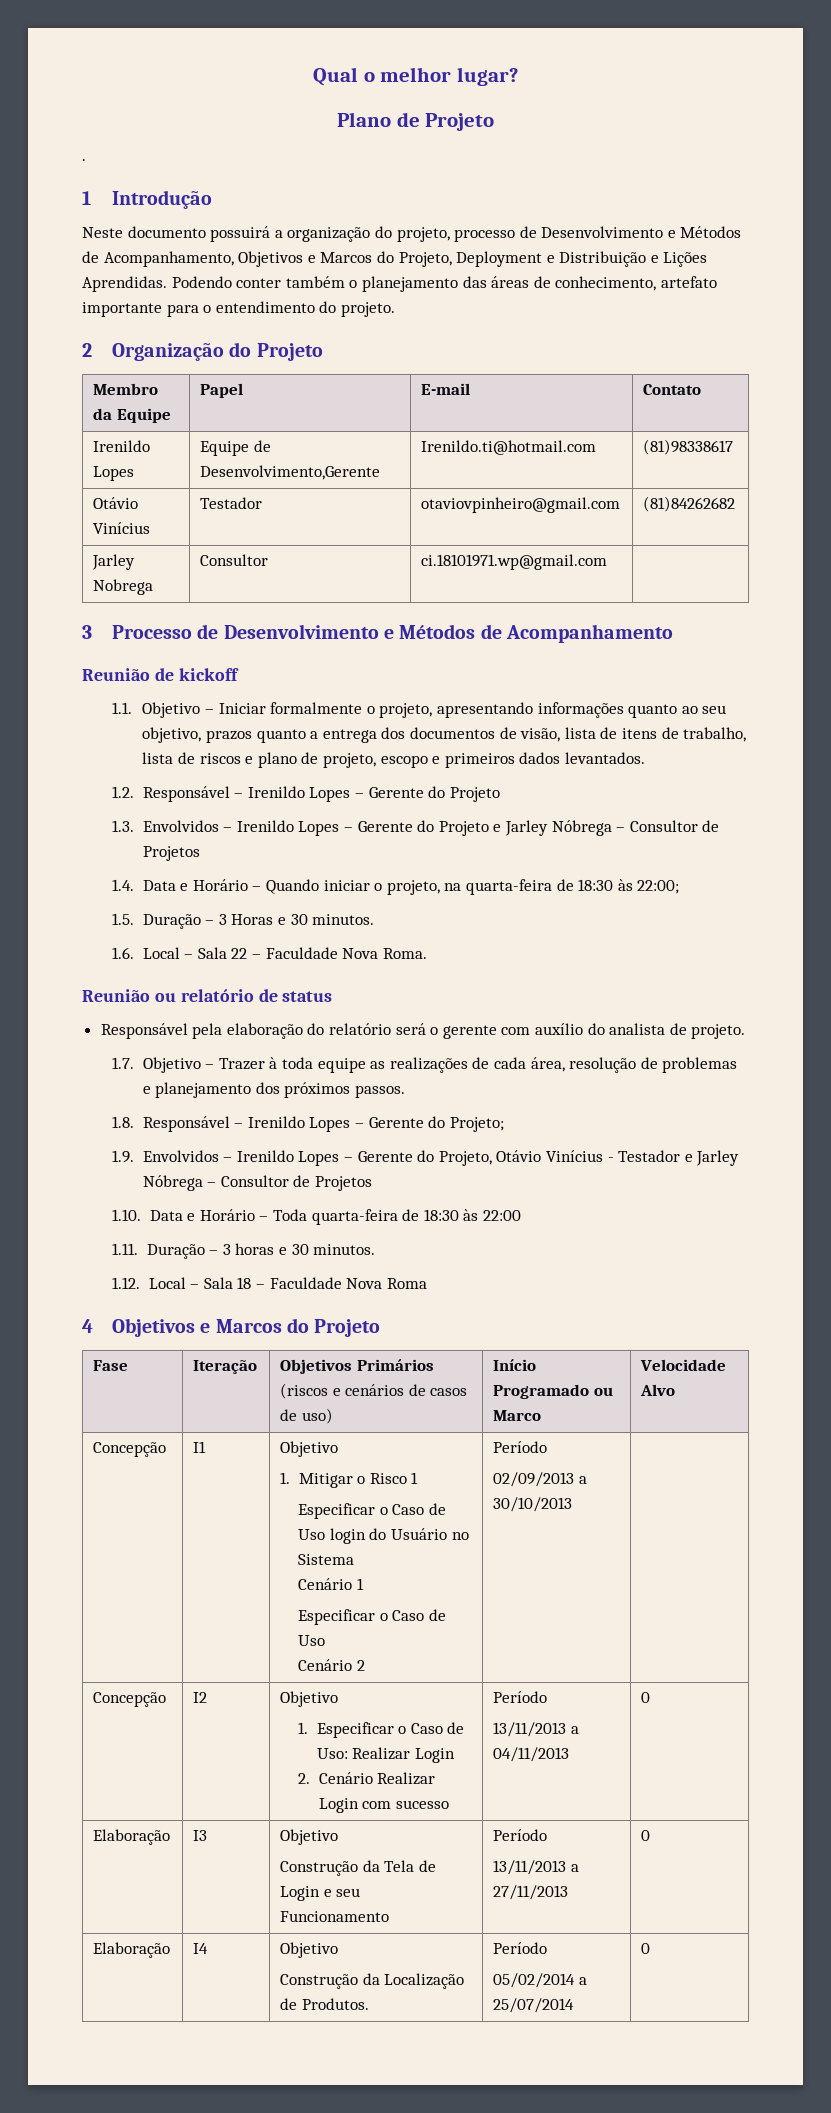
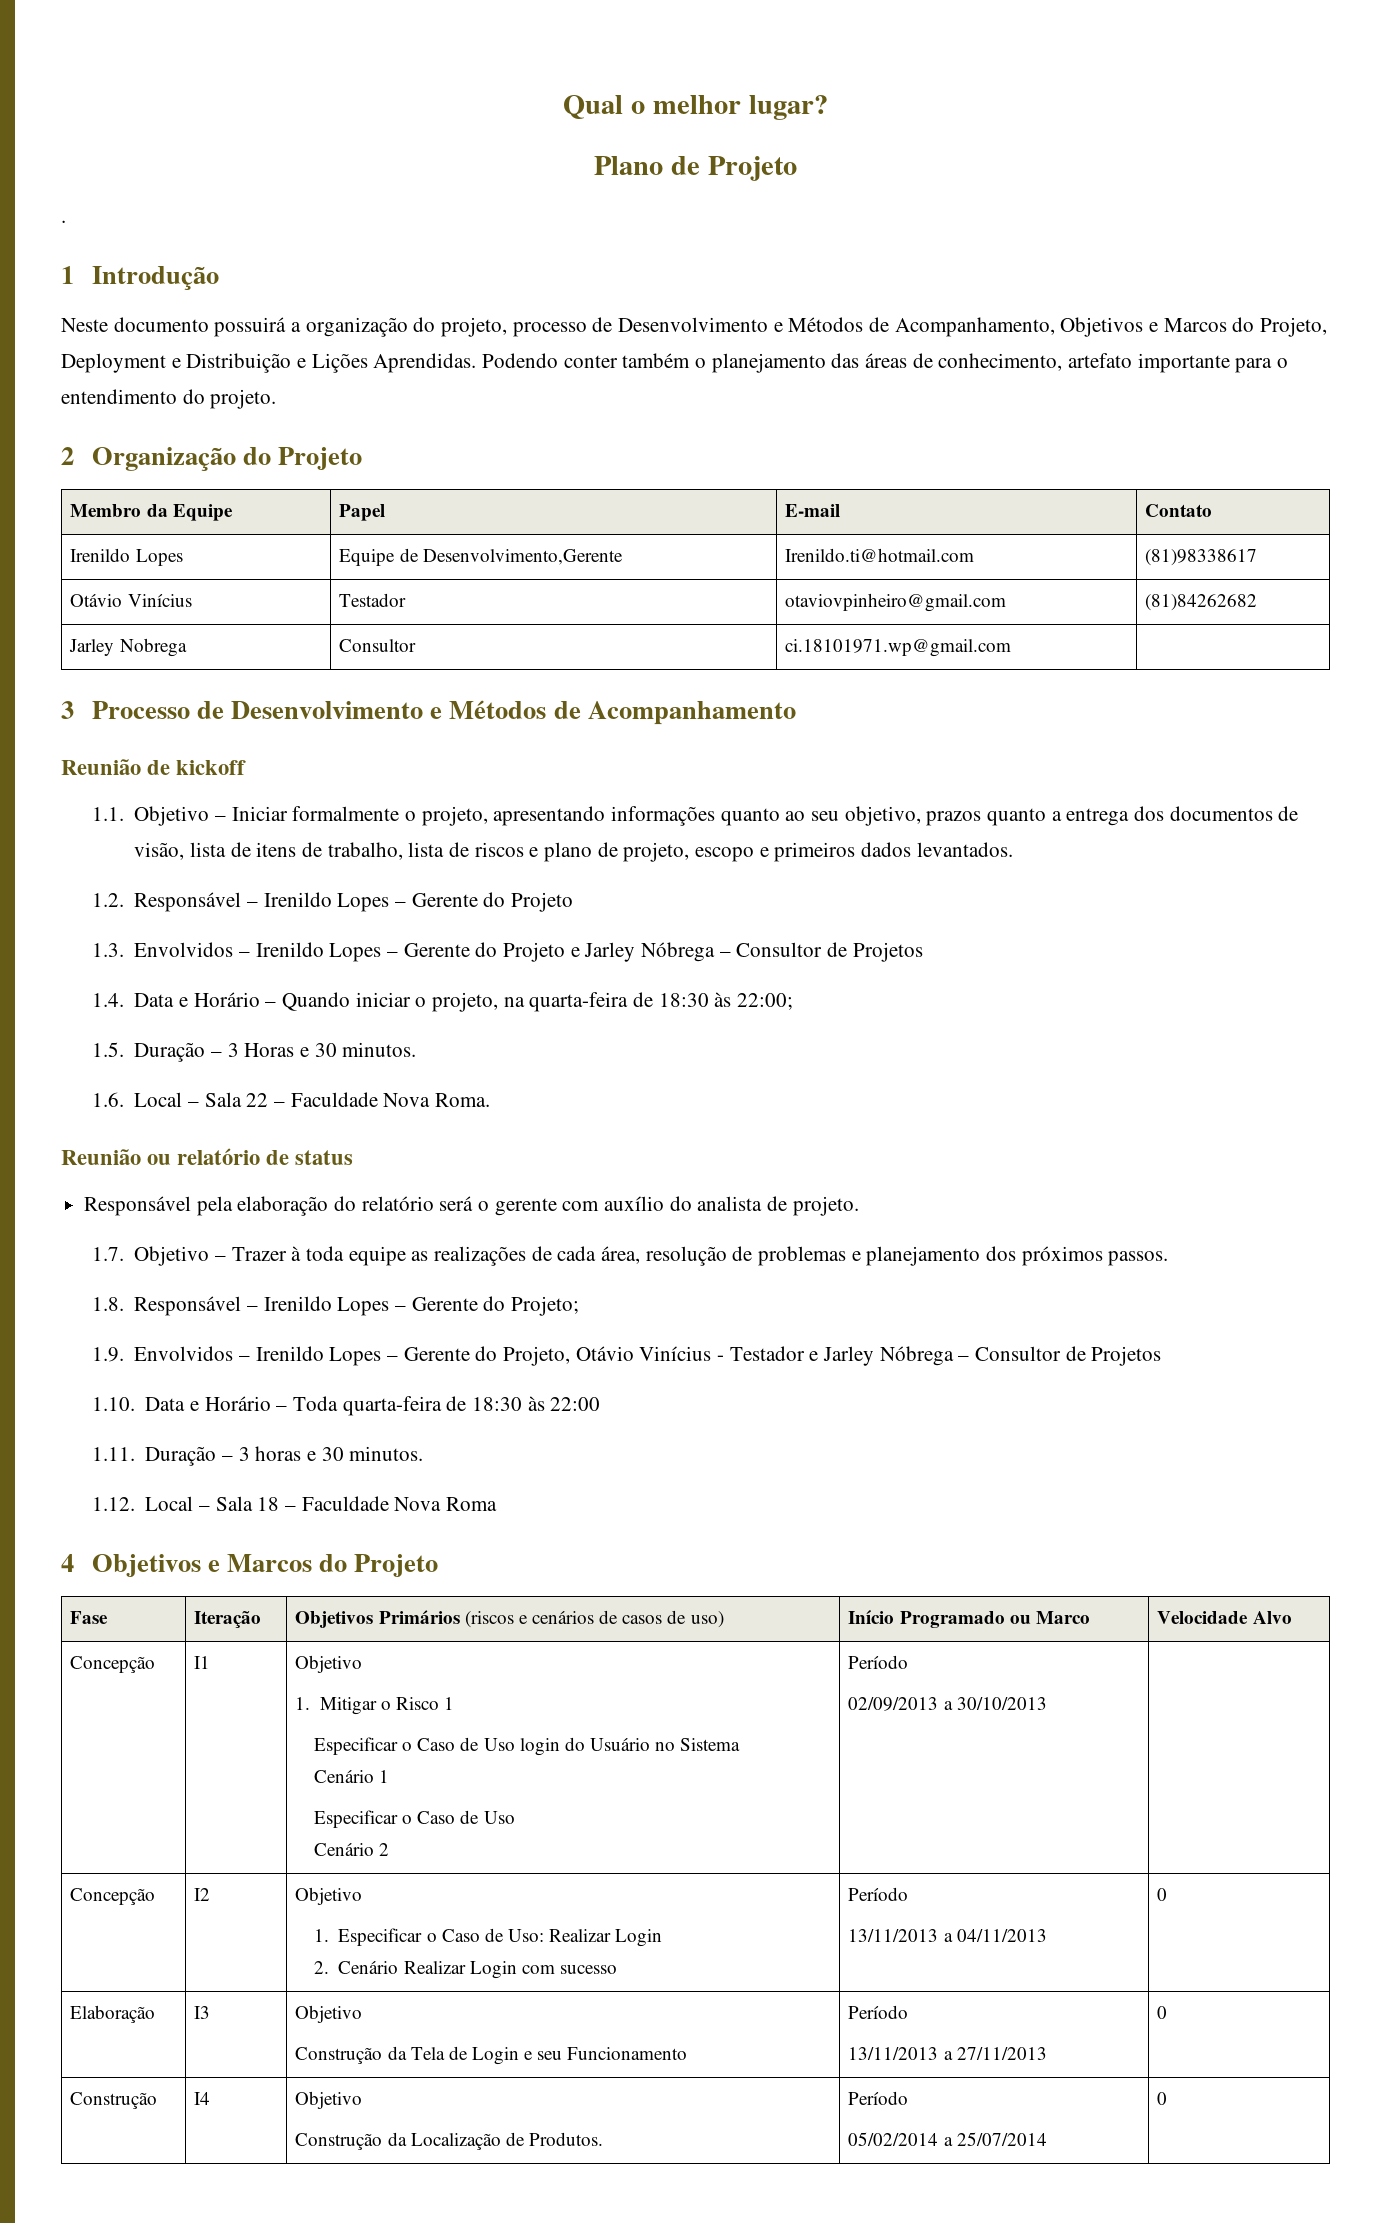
[93,1942,171,1958] Elaboração -> [70,2092,158,2109] Construção

